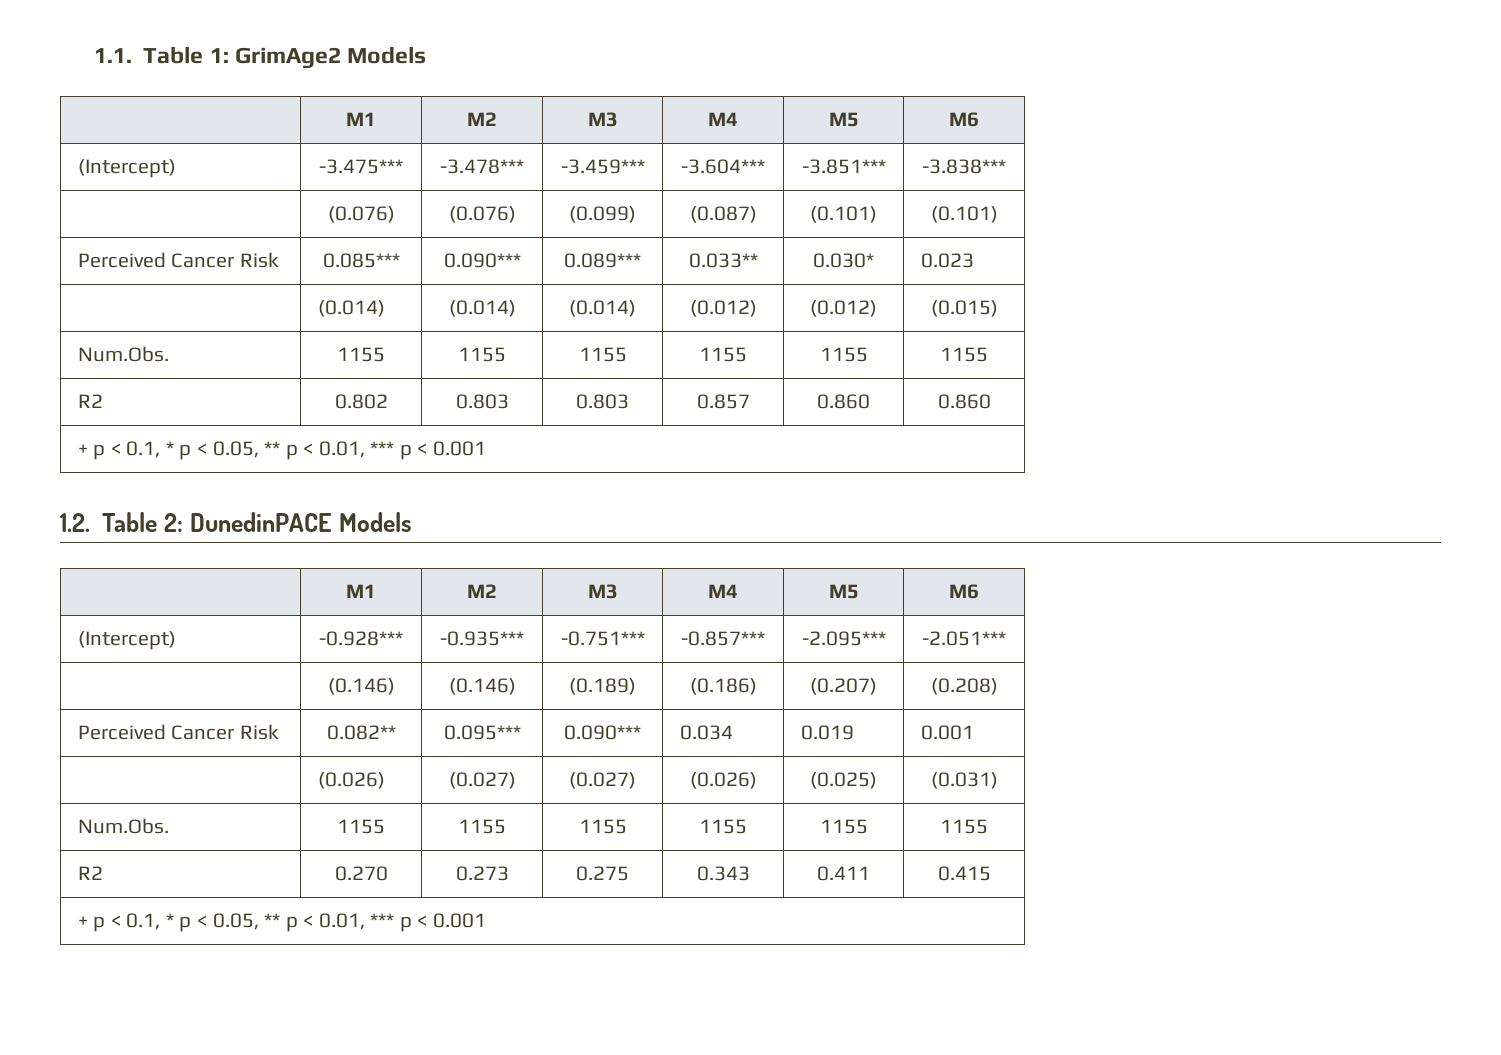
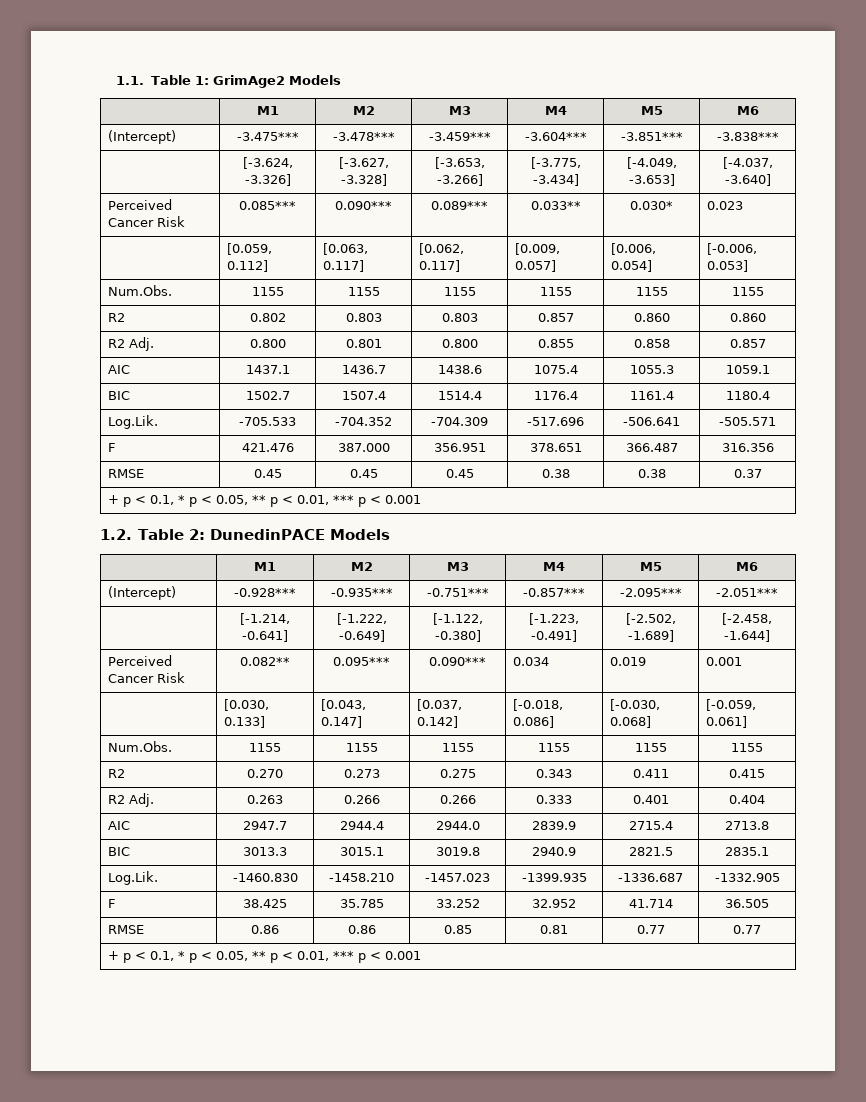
[327,206,395,223] [448,206,516,223] [569,206,636,223] [689,206,757,223] [810,206,877,223] [930,206,998,223] (0.076) | (0.076) | (0.099) | (0.087) | (0.101) | (0.101) -> [242,157,293,169] [244,174,291,186] [338,157,389,169] [340,174,387,186] [434,157,485,169] [436,174,483,186] [530,157,581,169] [532,174,579,186] [626,157,677,169] [628,174,675,186] [722,157,773,169] [724,174,771,186] [-3.624, -3.326] | [-3.627, -3.328] | [-3.653, -3.266] | [-3.775, -3.434] | [-4.049, -3.653] | [-4.037, -3.640]
[317,300,385,317] [448,300,516,317] [569,300,636,317] [689,300,757,317] [810,300,877,317] [930,300,998,317] (0.014) | (0.014) | (0.014) | (0.012) | (0.012) | (0.015) -> [226,243,272,255] [226,260,268,272] [322,243,368,255] [322,260,364,272] [418,243,464,255] [418,260,460,272] [514,243,560,255] [514,260,556,272] [610,243,656,255] [610,260,652,272] [706,243,757,255] [706,260,748,272] [0.059, 0.112] | [0.063, 0.117] | [0.062, 0.117] | [0.009, 0.057] | [0.006, 0.054] | [-0.006, 0.053]
(991, 401) none -> [107,337,154,351] [249,339,286,348] [345,339,382,348] [441,339,478,348] [537,339,574,348] [633,339,670,348] [729,339,766,348] [107,365,130,374] [245,365,290,374] [341,365,386,374] [437,365,482,374] [533,365,578,374] [629,365,674,374] [725,365,770,374] [107,391,130,400] [245,391,290,400] [341,391,386,400] [437,391,482,400] [533,391,578,400] [629,391,674,400] [725,391,770,400] [107,415,158,429] [239,417,296,426] [335,417,392,426] [431,417,488,426] [527,417,584,426] [623,417,680,426] [719,417,776,426] [107,443,115,452] [241,443,294,452] [337,443,390,452] [433,443,486,452] [529,443,582,452] [625,443,678,452] [721,443,774,452] [107,469,144,478] [253,469,282,478] [349,469,378,478] [445,469,474,478] [541,469,570,478] [637,469,666,478] [733,469,762,478] // R2 Adj. | 0.800 | 0.801 | 0.800 | 0.855 | 0.858 | 0.857 // AIC | 1437.1 | 1436.7 | 1438.6 | 1075.4 | 1055.3 | 1059.1 // BIC | 1502.7 | 1507.4 | 1514.4 | 1176.4 | 1161.4 | 1180.4 // Log.Lik. | -705.533 | -704.352 | -704.309 | -517.696 | -506.641 | -505.571 // F | 421.476 | 387.000 | 356.951 | 378.651 | 366.487 | 316.356 // RMSE | 0.45 | 0.45 | 0.45 | 0.38 | 0.38 | 0.37
[327,678,395,695] [448,678,516,695] [569,678,636,695] [689,678,757,695] [810,678,877,695] [930,678,998,695] (0.146) | (0.146) | (0.189) | (0.186) | (0.207) | (0.208) -> [240,613,290,625] [242,630,288,642] [336,613,387,625] [338,630,385,642] [432,613,483,625] [434,630,481,642] [529,613,579,625] [531,630,577,642] [625,613,676,625] [627,630,674,642] [722,613,772,625] [724,630,770,642] [-1.214, -0.641] | [-1.222, -0.649] | [-1.122, -0.380] | [-1.223, -0.491] | [-2.502, -1.689] | [-2.458, -1.644]
[317,772,385,789] [448,772,516,789] [569,772,636,789] [689,772,757,789] [810,772,877,789] [930,772,998,789] (0.026) | (0.027) | (0.027) | (0.026) | (0.025) | (0.031) -> [223,699,269,711] [223,716,265,728] [320,699,366,711] [320,716,362,728] [416,699,462,711] [416,716,458,728] [512,699,563,711] [512,716,554,728] [609,699,660,711] [609,716,651,728] [705,699,756,711] [705,716,747,728] [0.030, 0.133] | [0.043, 0.147] | [0.037, 0.142] | [-0.018, 0.086] | [-0.030, 0.068] | [-0.059, 0.061]
(991, 873) none -> [107,793,154,807] [247,795,283,804] [343,795,380,804] [439,795,476,804] [536,795,572,804] [632,795,669,804] [729,795,765,804] [107,821,130,830] [243,821,287,830] [339,821,384,830] [435,821,480,830] [532,821,576,830] [628,821,673,830] [725,821,769,830] [107,847,130,856] [243,847,287,856] [339,847,384,856] [435,847,480,856] [532,847,576,856] [628,847,673,856] [725,847,769,856] [107,871,158,885] [232,873,298,882] [329,873,394,882] [425,873,490,882] [521,873,587,882] [618,873,683,882] [714,873,780,882] [107,899,115,908] [243,899,287,908] [339,899,384,908] [435,899,480,908] [532,899,576,908] [628,899,673,908] [725,899,769,908] [107,925,144,934] [251,925,279,934] [347,925,376,934] [443,925,472,934] [540,925,568,934] [636,925,665,934] [733,925,761,934] // R2 Adj. | 0.263 | 0.266 | 0.266 | 0.333 | 0.401 | 0.404 // AIC | 2947.7 | 2944.4 | 2944.0 | 2839.9 | 2715.4 | 2713.8 // BIC | 3013.3 | 3015.1 | 3019.8 | 2940.9 | 2821.5 | 2835.1 // Log.Lik. | -1460.830 | -1458.210 | -1457.023 | -1399.935 | -1336.687 | -1332.905 // F | 38.425 | 35.785 | 33.252 | 32.952 | 41.714 | 36.505 // RMSE | 0.86 | 0.86 | 0.85 | 0.81 | 0.77 | 0.77

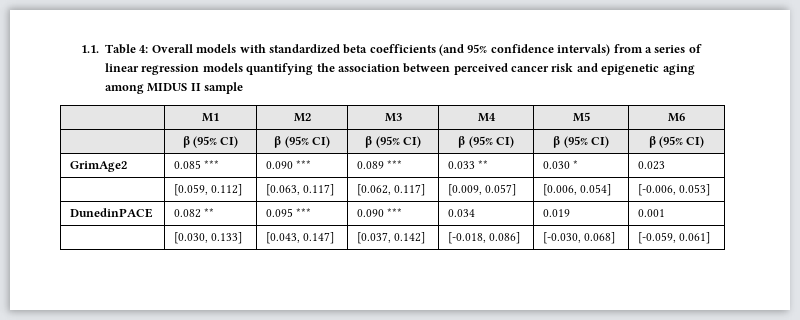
[194,75,341,88] [256,106,279,115] [352,106,375,115] [448,106,471,115] [544,106,567,115] [640,106,663,115] [736,106,759,115] [107,130,176,144] [236,132,299,141] [332,132,395,141] [428,132,491,141] [524,132,587,141] [620,132,683,141] [716,132,779,141] [242,157,293,169] [244,174,291,186] [338,157,389,169] [340,174,387,186] [434,157,485,169] [436,174,483,186] [530,157,581,169] [532,174,579,186] [626,157,677,169] [628,174,675,186] [722,157,773,169] [724,174,771,186] [107,199,172,210] [107,216,185,227] [239,201,296,210] [335,201,392,210] [431,201,488,210] [530,201,581,210] [630,201,673,210] 1: GrimAge2 Models // | M1 | M2 | M3 | M4 | M5 | M6 // (Intercept) | -3.475*** | -3.478*** | -3.459*** | -3.604*** | -3.851*** | -3.838*** // | [-3.624, -3.326] | [-3.627, -3.328] | [-3.653, -3.266] | [-3.775, -3.434] | [-4.049, -3.653] | [-4.037, -3.640] // Perceived Cancer Risk | 0.085*** | 0.090*** | 0.089*** | 0.033** | 0.030* -> [139,44,702,56] [105,63,695,75] [105,82,244,94] [201,113,219,122] [293,113,311,122] [384,113,402,122] [477,113,496,122] [572,112,590,122] [668,113,685,122] [182,136,239,148] [274,136,330,148] [365,136,421,148] [458,136,514,148] [553,136,609,148] [648,136,705,148] [69,161,127,172] [173,160,220,169] [265,160,312,169] [356,160,403,169] [447,160,489,169] [542,160,579,169] 4: Overall models with standardized beta coefficients (and 95% confidence intervals) from a series of linear regression models quantifying the association between perceived cancer risk and epigenetic aging among MIDUS II sample // | M1 | M2 | M3 | M4 | M5 | M6 // | β (95% CI) | β (95% CI) | β (95% CI) | β (95% CI) | β (95% CI) | β (95% CI) // GrimAge2 | 0.085 *** | 0.090 *** | 0.089 *** | 0.033 ** | 0.030 *
[107,285,172,296] [251,287,284,296] [347,287,380,296] [443,287,476,296] [539,287,572,296] [635,287,668,296] [731,287,764,296] [107,313,125,322] [249,313,286,322] [345,313,382,322] [441,313,478,322] [537,313,574,322] [633,313,670,322] [729,313,766,322] [107,337,154,351] [249,339,286,348] [345,339,382,348] [441,339,478,348] [537,339,574,348] [633,339,670,348] [729,339,766,348] [107,365,130,374] [245,365,290,374] [341,365,386,374] [437,365,482,374] [533,365,578,374] [629,365,674,374] [725,365,770,374] [107,391,130,400] [245,391,290,400] [341,391,386,400] [437,391,482,400] [533,391,578,400] [629,391,674,400] [725,391,770,400] [107,415,158,429] [239,417,296,426] [335,417,392,426] [431,417,488,426] [527,417,584,426] [623,417,680,426] [719,417,776,426] [107,443,115,452] [241,443,294,452] [337,443,390,452] [433,443,486,452] [529,443,582,452] [625,443,678,452] [721,443,774,452] [107,469,144,478] [253,469,282,478] [349,469,378,478] [445,469,474,478] [541,469,570,478] [637,469,666,478] [733,469,762,478] [107,495,421,507] [100,529,391,540] [254,562,276,571] [350,562,373,571] [446,562,469,571] [543,562,565,571] [639,562,662,571] [736,562,758,571] [107,586,176,600] [234,588,296,597] [330,588,393,597] [426,588,489,597] [523,588,585,597] [619,588,682,597] [716,588,778,597] [240,613,290,625] [242,630,288,642] [336,613,387,625] [338,630,385,642] [432,613,483,625] [434,630,481,642] [529,613,579,625] [531,630,577,642] [625,613,676,625] [627,630,674,642] [722,613,772,625] [724,630,770,642] [107,655,172,666] [107,672,185,683] [240,657,290,666] [333,657,390,666] [429,657,486,666] Num.Obs. | 1155 | 1155 | 1155 | 1155 | 1155 | 1155 // R2 | 0.802 | 0.803 | 0.803 | 0.857 | 0.860 | 0.860 // R2 Adj. | 0.800 | 0.801 | 0.800 | 0.855 | 0.858 | 0.857 // AIC | 1437.1 | 1436.7 | 1438.6 | 1075.4 | 1055.3 | 1059.1 // BIC | 1502.7 | 1507.4 | 1514.4 | 1176.4 | 1161.4 | 1180.4 // Log.Lik. | -705.533 | -704.352 | -704.309 | -517.696 | -506.641 | -505.571 // F | 421.476 | 387.000 | 356.951 | 378.651 | 366.487 | 316.356 // RMSE | 0.45 | 0.45 | 0.45 | 0.38 | 0.38 | 0.37 // + p < 0.1, * p < 0.05, ** p < 0.01, *** p < 0.001 // 1.2. Table 2: DunedinPACE Models // | M1 | M2 | M3 | M4 | M5 | M6 // (Intercept) | -0.928*** | -0.935*** | -0.751*** | -0.857*** | -2.095*** | -2.051*** // | [-1.214, -0.641] | [-1.222, -0.649] | [-1.122, -0.380] | [-1.223, -0.491] | [-2.502, -1.689] | [-2.458, -1.644] // Perceived Cancer Risk | 0.082** | 0.095*** | 0.090*** -> [69,208,153,218] [173,208,215,218] [265,208,312,217] [356,208,403,217] DunedinPACE | 0.082 ** | 0.095 *** | 0.090 ***
[107,741,172,752] [249,743,281,752] [345,743,378,752] [441,743,474,752] [538,743,570,752] [634,743,667,752] [731,743,763,752] [107,769,125,778] [247,769,283,778] [343,769,380,778] [439,769,476,778] [536,769,572,778] [632,769,669,778] [729,769,765,778] [107,793,154,807] [247,795,283,804] [343,795,380,804] [439,795,476,804] [536,795,572,804] [632,795,669,804] [729,795,765,804] [107,821,130,830] [243,821,287,830] [339,821,384,830] [435,821,480,830] [532,821,576,830] [628,821,673,830] [725,821,769,830] [107,847,130,856] [243,847,287,856] [339,847,384,856] [435,847,480,856] [532,847,576,856] [628,847,673,856] [725,847,769,856] [107,871,158,885] [232,873,298,882] [329,873,394,882] [425,873,490,882] [521,873,587,882] [618,873,683,882] [714,873,780,882] [107,899,115,908] [243,899,287,908] [339,899,384,908] [435,899,480,908] [532,899,576,908] [628,899,673,908] [725,899,769,908] [107,925,144,934] [251,925,279,934] [347,925,376,934] [443,925,472,934] [540,925,568,934] [636,925,665,934] [733,925,761,934] [107,951,421,963] // Num.Obs. | 1155 | 1155 | 1155 | 1155 | 1155 | 1155 // R2 | 0.270 | 0.273 | 0.275 | 0.343 | 0.411 | 0.415 // R2 Adj. | 0.263 | 0.266 | 0.266 | 0.333 | 0.401 | 0.404 // AIC | 2947.7 | 2944.4 | 2944.0 | 2839.9 | 2715.4 | 2713.8 // BIC | 3013.3 | 3015.1 | 3019.8 | 2940.9 | 2821.5 | 2835.1 // Log.Lik. | -1460.830 | -1458.210 | -1457.023 | -1399.935 | -1336.687 | -1332.905 // F | 38.425 | 35.785 | 33.252 | 32.952 | 41.714 | 36.505 // RMSE | 0.86 | 0.86 | 0.85 | 0.81 | 0.77 | 0.77 // + p < 0.1, * p < 0.05, ** p < 0.01, *** p < 0.001 -> (711, 238) none

